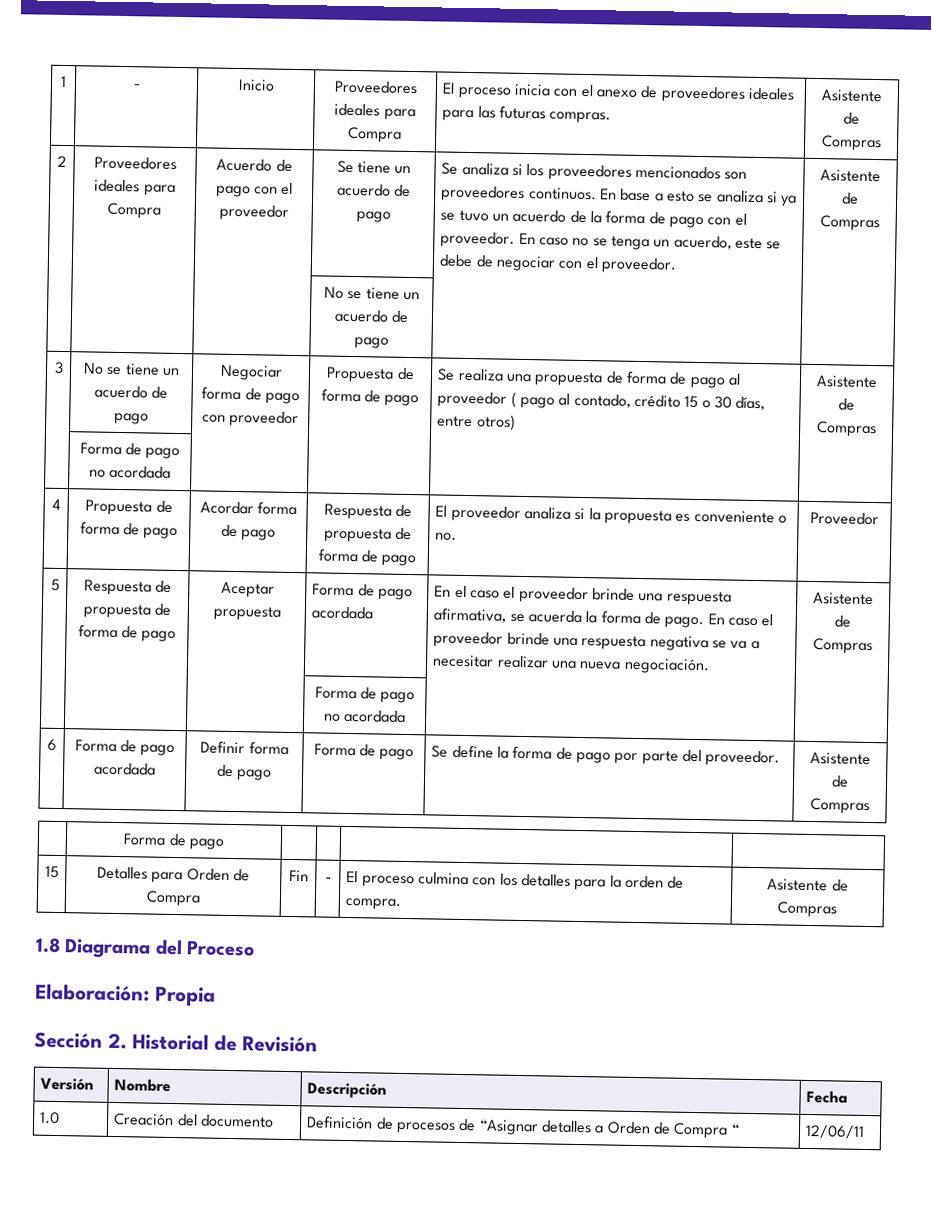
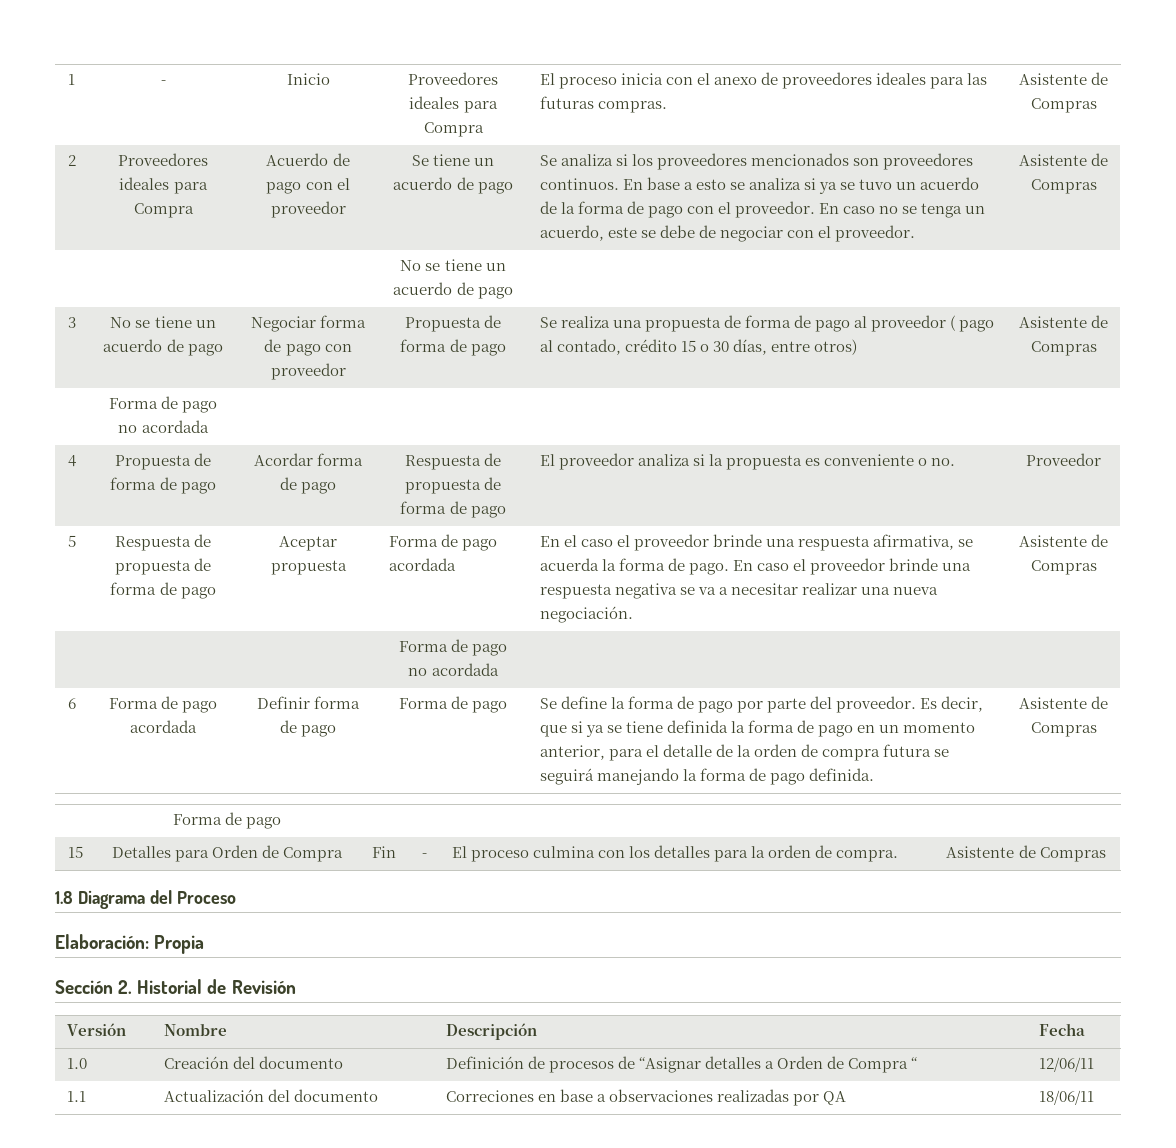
(781, 758) none -> [920,696,984,712] [539,720,976,737] [539,744,950,761] [539,768,875,785] Es decir, que si ya se tiene definida la forma de pago en un momento anterior, para el detalle de la orden de compra futura se seguirá manejando la forma de pago definida.
(866, 1131) none -> [66,1091,86,1102] [163,1089,378,1102] [445,1089,847,1106] [1038,1090,1094,1105] // 1.1 | Actualización del documento | Correciones en base a observaciones realizadas por QA | 18/06/11

